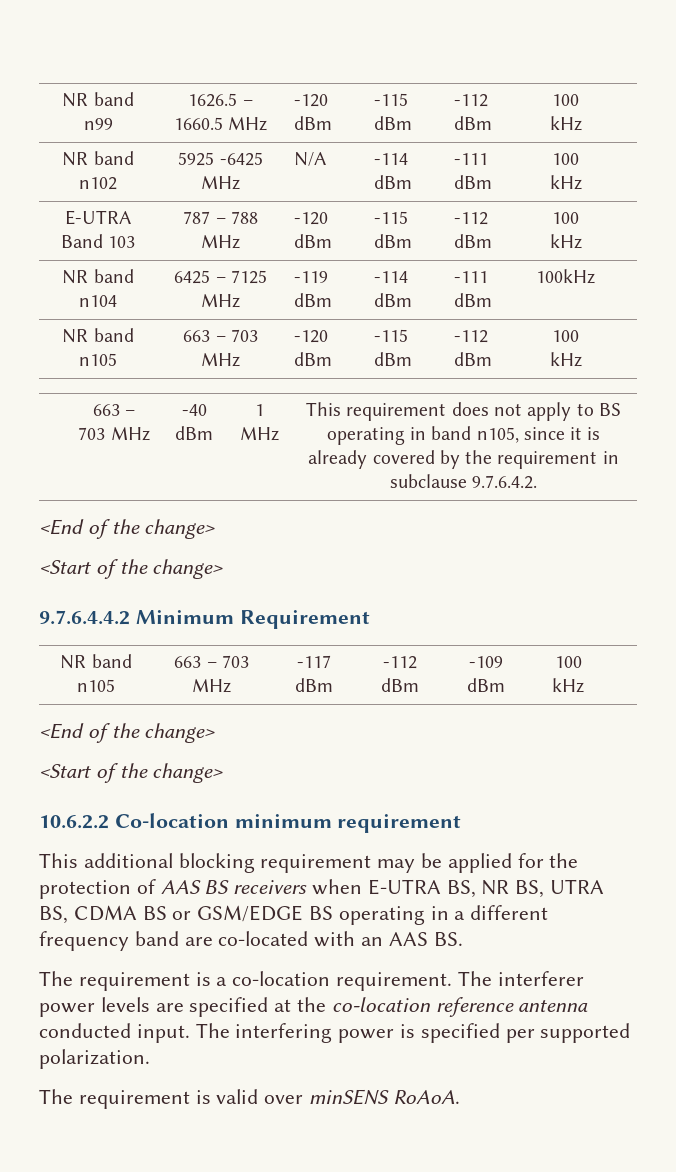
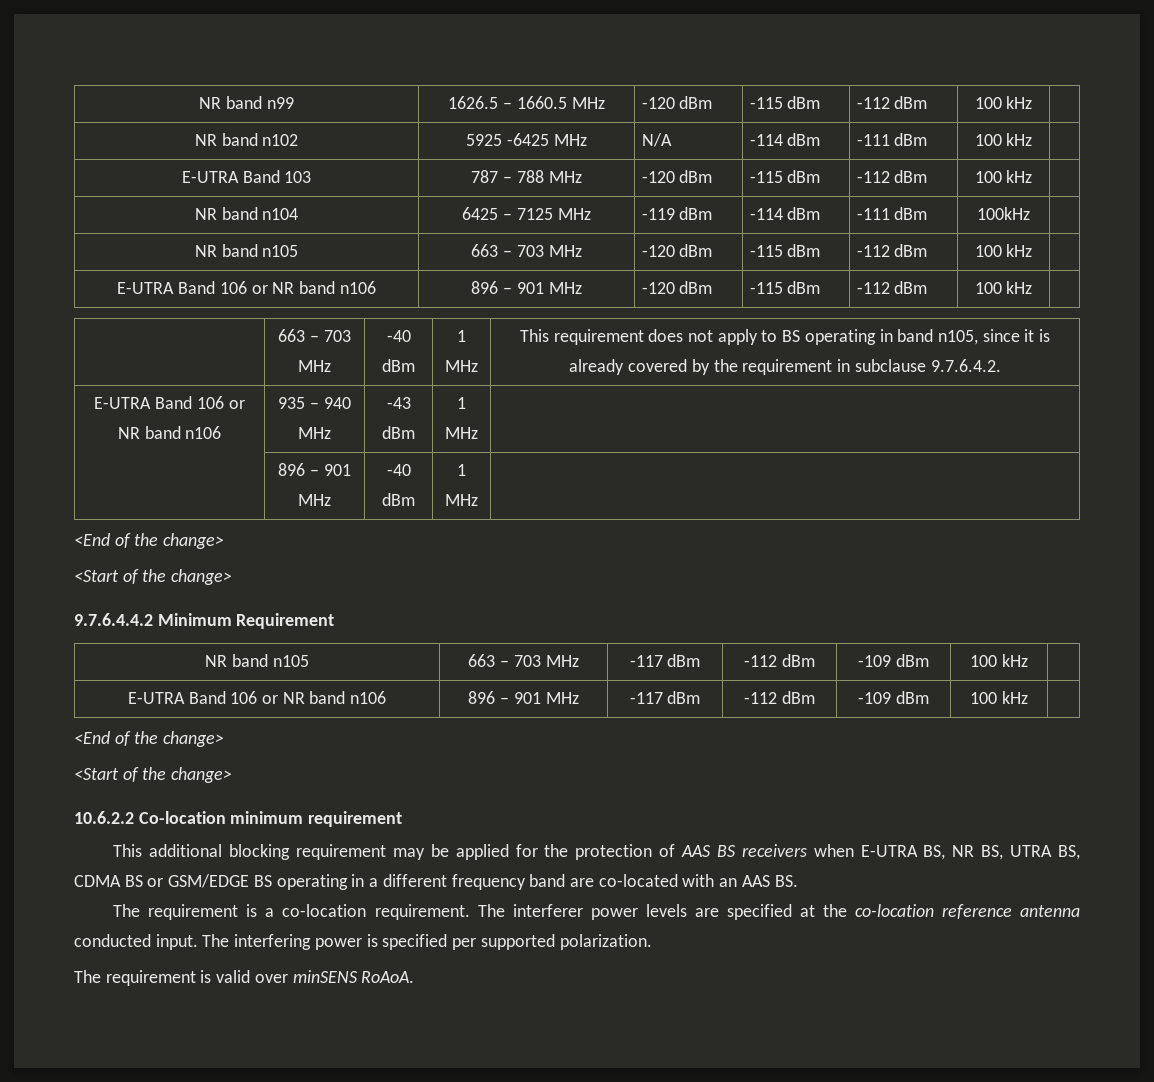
(582, 359) none -> [117,281,376,294] [471,281,582,294] [641,281,713,294] [749,281,821,294] [856,281,928,294] [974,281,1033,294] // E-UTRA Band 106 or NR band n106 | 896 – 901 MHz | -120 dBm | -115 dBm | -112 dBm | 100 kHz |
(538, 482) none -> [94,396,245,409] [117,426,222,439] [278,397,351,409] [298,427,331,439] [386,397,411,409] [382,426,415,439] [457,397,466,409] [445,427,478,439] [278,463,351,476] [298,494,331,506] [386,464,411,476] [382,493,415,506] [457,464,466,476] [445,494,478,506] // E-UTRA Band 106 or NR band n106 | 935 – 940 MHz | -43 dBm | 1 MHz | // | 896 – 901 MHz | -40 dBm | 1 MHz |
(584, 685) none -> [127,691,387,704] [468,691,579,704] [629,691,701,704] [744,691,815,704] [858,691,929,704] [970,691,1028,704] // E-UTRA Band 106 or NR band n106 | 896 – 901 MHz | -117 dBm | -112 dBm | -109 dBm | 100 kHz |

